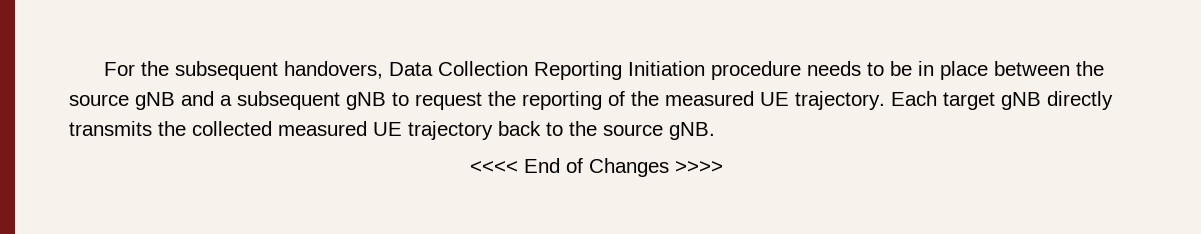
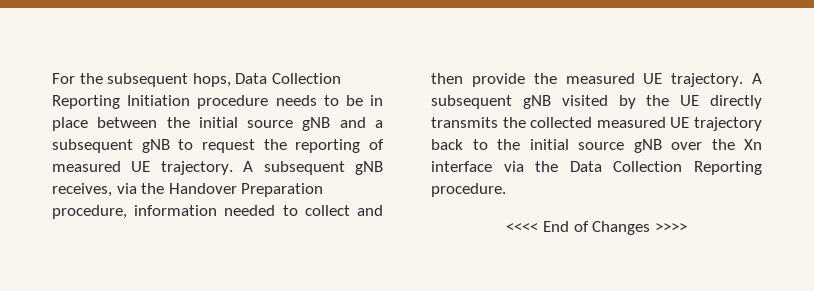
[284,61,384,79] handovers, -> [192,73,231,87] hops,
(1105, 68) none -> [198,117,238,128] initial
[631,91,1041,110] the measured UE trajectory. Each target gNB -> [52,161,383,175] [52,183,324,197] [52,205,383,219] [431,73,762,87] [431,95,700,109] measured UE trajectory. A subsequent gNB receives, via the Handover Preparation procedure, information needed to collect and then provide the measured UE trajectory. A subsequent gNB visited by the UE
[603,122,715,140] source gNB. -> [529,139,762,153] [431,161,762,175] [431,183,506,197] initial source gNB over the Xn interface via the Data Collection Reporting procedure.

